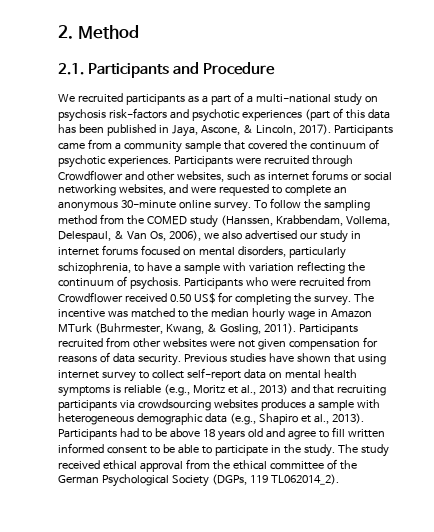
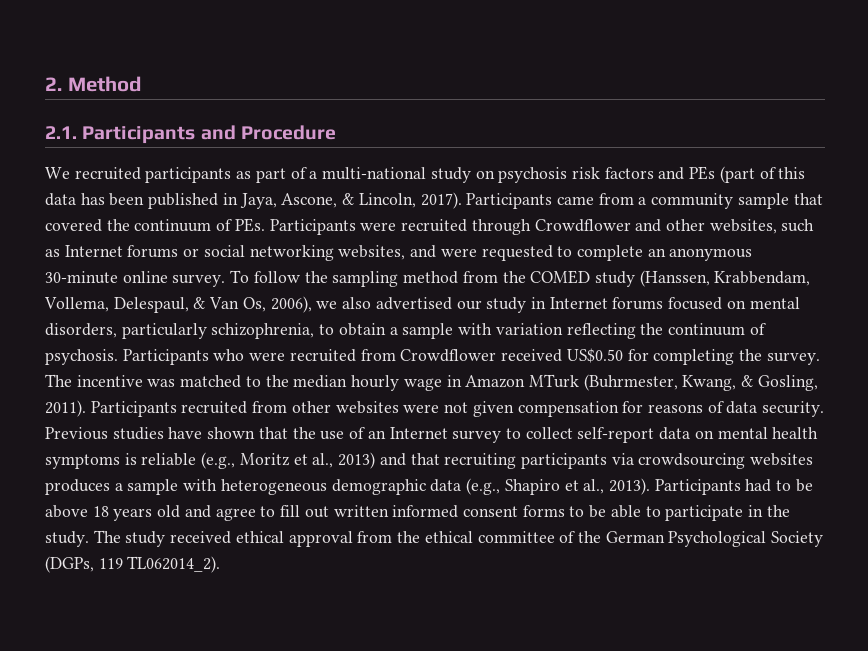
[201,95,208,103] a -> (252, 175) none
[108,108,302,122] risk-factors and psychotic experiences -> [571,166,716,180] risk factors and PEs
[58,155,171,168] psychotic experiences. -> [234,218,265,232] PEs.
[267,172,309,181] internet -> [64,245,123,257] Internet
[58,247,99,256] internet -> [549,297,608,309] Internet
[146,262,172,272] have -> [338,323,386,336] obtain
[169,293,215,304] 0.50 US$ -> [566,348,623,363] US$0.50
[357,354,386,365] [58,370,99,379] using internet -> [292,427,448,440] the use of an Internet
(345, 432) none -> [304,506,329,518] out
(147, 450) none -> [522,505,565,517] forms

